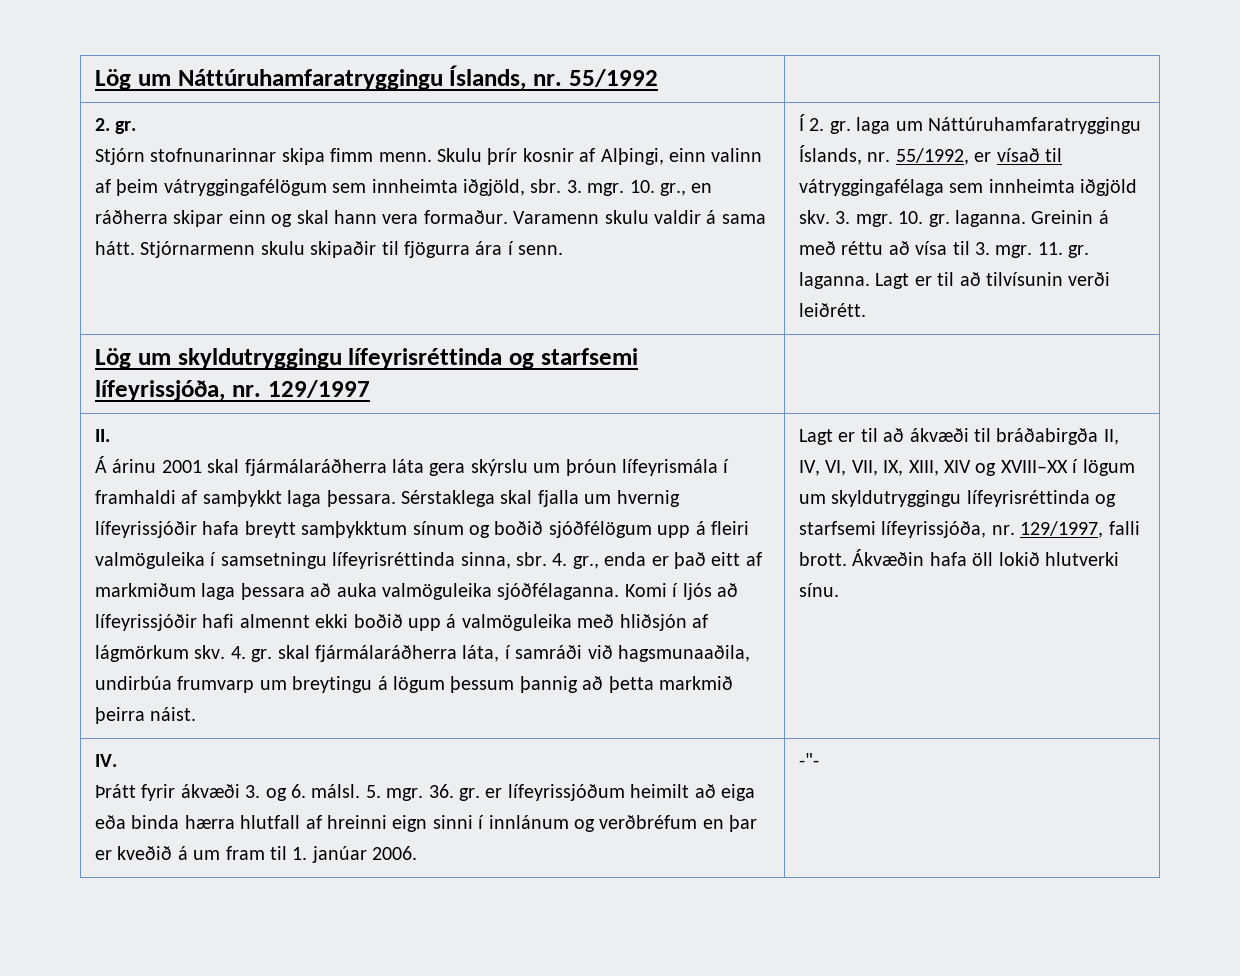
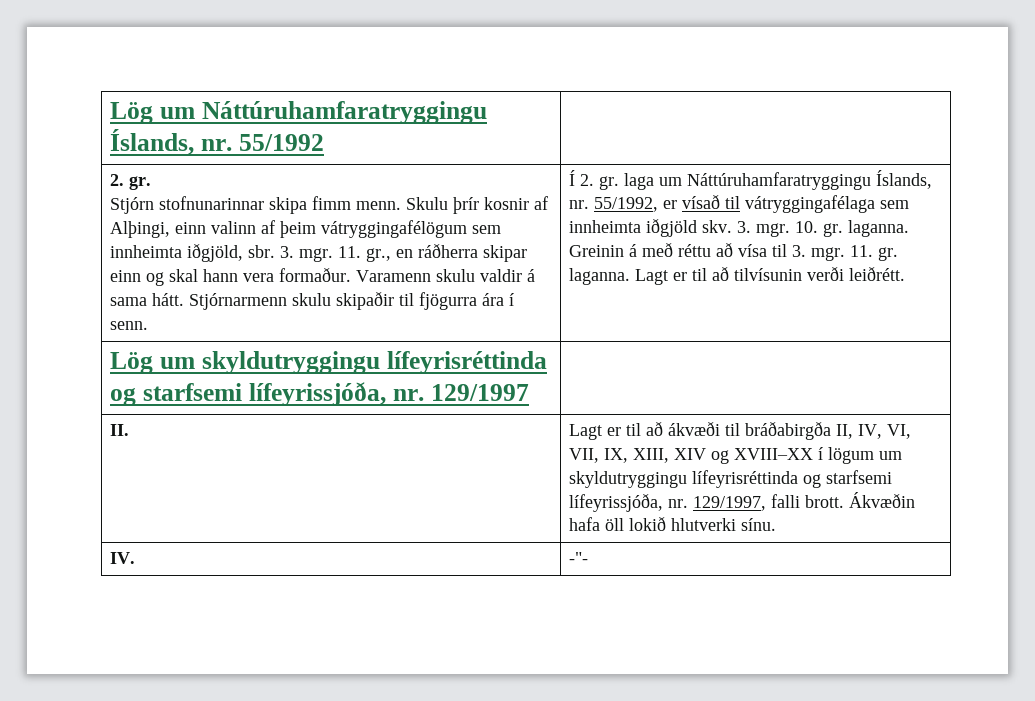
[629,180,655,193] 10. -> [338,246,362,258] 11.
[95,456,730,476] [95,490,680,507] [95,521,750,538] [95,552,762,569] [95,583,739,600] [95,614,709,631] [95,645,751,662] [95,676,734,693] [95,707,197,724] // Á árinu 2001 skal fjármálaráðherra láta gera skýrslu um þróun lífeyrismála í framhaldi af samþykkt laga þessara. Sérstaklega skal fjalla um hvernig lífeyrissjóðir hafa breytt samþykktum sínum og boðið sjóðfélögum upp á fleiri valmöguleika í samsetningu lífeyrisréttinda sinna, sbr. 4. gr., enda er það eitt af markmiðum laga þessara að auka valmöguleika sjóðfélaganna. Komi í ljós að lífeyrissjóðir hafi almennt ekki boðið upp á valmöguleika með hliðsjón af lágmörkum skv. 4. gr. skal fjármálaráðherra láta, í samráði við hagsmunaaðila, undirbúa frumvarp um breytingu á lögum þessum þannig að þetta markmið þeirra náist. -> (130, 430) none
[95,784,756,801] [95,815,758,832] [95,846,418,863] // Þrátt fyrir ákvæði 3. og 6. málsl. 5. mgr. 36. gr. er lífeyrissjóðum heimilt að eiga eða binda hærra hlutfall af hreinni eign sinni í innlánum og verðbréfum en þar er kveðið á um fram til 1. janúar 2006. -> (136, 558) none

